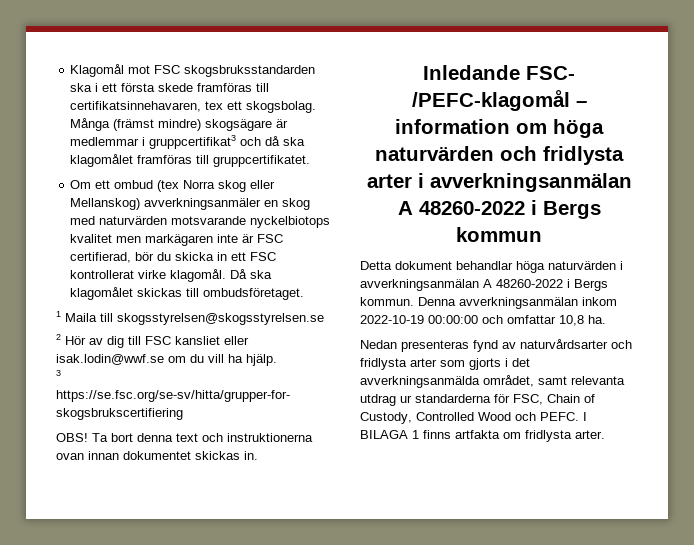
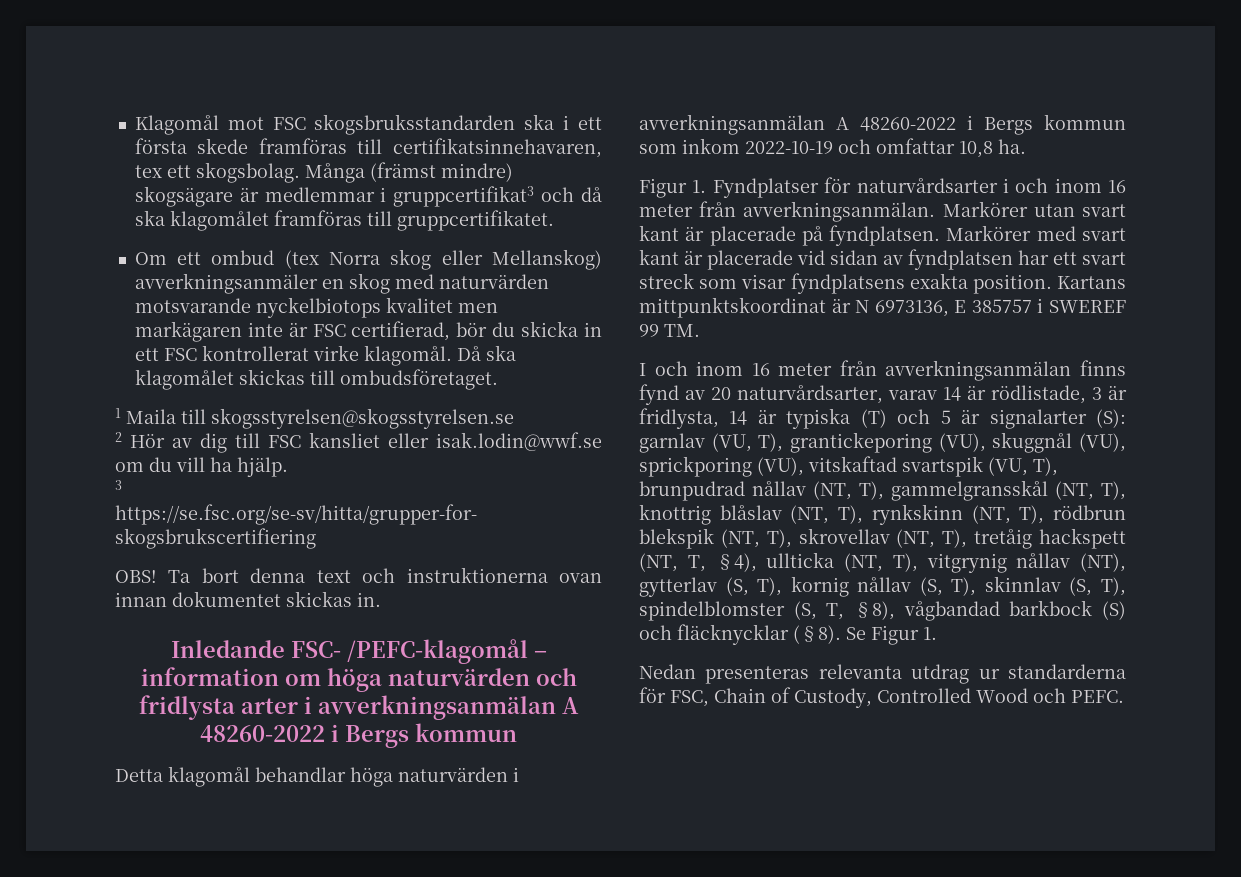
[395,261,452,270] dokument -> [168,766,250,787] klagomål
[360,297,578,309] kommun. Denna avverkningsanmälan -> [1044,114,1126,130] [639,144,677,154] kommun som
[428,315,478,324] 00:00:00 -> (833, 147) none
[360,339,632,352] [360,358,530,370] [360,375,567,388] Nedan presenteras fynd av naturvårdsarter och fridlysta arter som gjorts i det avverkningsanmälda området, samt -> [639,177,1126,198] [639,201,1126,222] [639,225,1126,246] [639,249,1126,270] [639,273,1126,294] [639,297,1126,318] [639,324,700,337] [639,360,1126,381] [639,384,1127,405] [639,408,1126,429] [639,432,1126,453] [639,456,1058,477] [639,480,1126,501] [639,504,1126,525] [639,528,1126,549] [639,552,1126,573] [639,576,1126,597] [639,600,1126,621] [639,624,937,645] [639,664,810,684] Figur 1. Fyndplatser för naturvårdsarter i och inom 16 meter från avverkningsanmälan. Markörer utan svart kant är placerade på fyndplatsen. Markörer med svart kant är placerade vid sidan av fyndplatsen har ett svart streck som visar fyndplatsens exakta position. Kartans mittpunktskoordinat är N 6973136, E 385757 i SWEREF 99 TM. // I och inom 16 meter från avverkningsanmälan finns fynd av 20 naturvårdsarter, varav 14 är rödlistade, 3 är fridlysta, 14 är typiska (T) och 5 är signalarter (S): garnlav (VU, T), grantickeporing (VU), skuggnål (VU), sprickporing (VU), vitskaftad svartspik (VU, T), brunpudrad nållav (NT, T), gammelgransskål (NT, T), knottrig blåslav (NT, T), rynkskinn (NT, T), rödbrun blekspik (NT, T), skrovellav (NT, T), tretåig hackspett (NT, T, §4), ullticka (NT, T), vitgrynig nållav (NT), gytterlav (S, T), kornig nållav (S, T), skinnlav (S, T), spindelblomster (S, T, §8), vågbandad barkbock (S) och fläcknycklar (§8). Se Figur 1. // Nedan presenteras
[583,412,587,421] [360,430,605,442] I BILAGA 1 finns artfakta om fridlysta arter. -> (1124, 696) none

